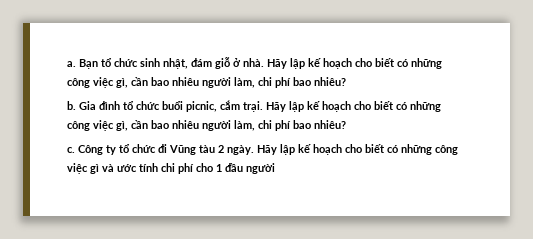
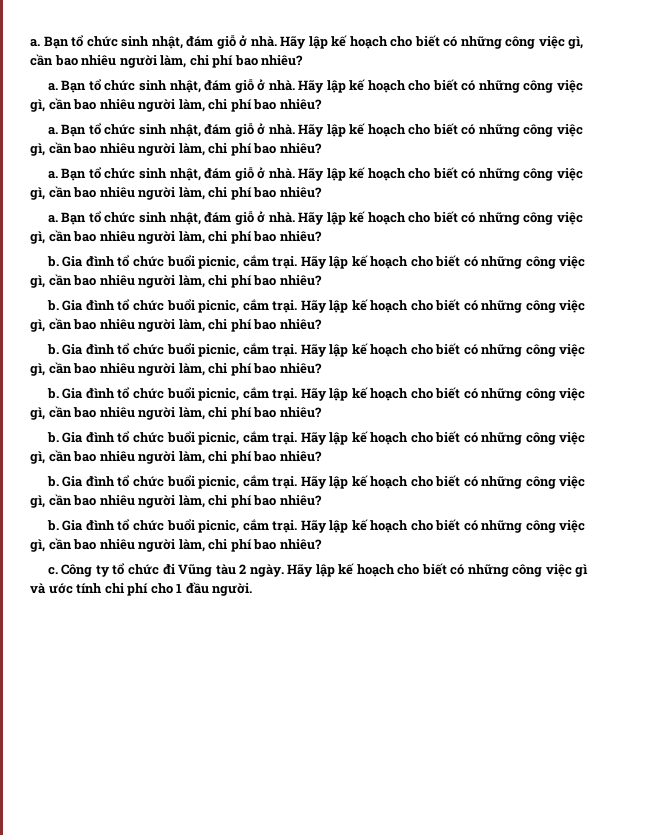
(346, 81) none -> [47,79,583,93] [30,98,322,112] [47,123,583,137] [30,142,322,156] [47,167,583,181] [30,186,322,200] [47,211,583,225] [30,230,322,244] [46,255,586,269] [30,274,322,288] [46,299,586,313] [30,318,322,332] [46,343,586,357] [30,362,322,376] [46,387,586,401] [30,406,322,420] [46,431,586,445] [30,450,322,464] [46,475,586,489] [30,494,322,508] // a. Bạn tổ chức sinh nhật, đám giỗ ở nhà. Hãy lập kế hoạch cho biết có những công việc gì, cần bao nhiêu người làm, chi phí bao nhiêu? // a. Bạn tổ chức sinh nhật, đám giỗ ở nhà. Hãy lập kế hoạch cho biết có những công việc gì, cần bao nhiêu người làm, chi phí bao nhiêu? // a. Bạn tổ chức sinh nhật, đám giỗ ở nhà. Hãy lập kế hoạch cho biết có những công việc gì, cần bao nhiêu người làm, chi phí bao nhiêu? // a. Bạn tổ chức sinh nhật, đám giỗ ở nhà. Hãy lập kế hoạch cho biết có những công việc gì, cần bao nhiêu người làm, chi phí bao nhiêu? // b. Gia đình tổ chức buổi picnic, cắm trại. Hãy lập kế hoạch cho biết có những công việc gì, cần bao nhiêu người làm, chi phí bao nhiêu? // b. Gia đình tổ chức buổi picnic, cắm trại. Hãy lập kế hoạch cho biết có những công việc gì, cần bao nhiêu người làm, chi phí bao nhiêu? // b. Gia đình tổ chức buổi picnic, cắm trại. Hãy lập kế hoạch cho biết có những công việc gì, cần bao nhiêu người làm, chi phí bao nhiêu? // b. Gia đình tổ chức buổi picnic, cắm trại. Hãy lập kế hoạch cho biết có những công việc gì, cần bao nhiêu người làm, chi phí bao nhiêu? // b. Gia đình tổ chức buổi picnic, cắm trại. Hãy lập kế hoạch cho biết có những công việc gì, cần bao nhiêu người làm, chi phí bao nhiêu? // b. Gia đình tổ chức buổi picnic, cắm trại. Hãy lập kế hoạch cho biết có những công việc gì, cần bao nhiêu người làm, chi phí bao nhiêu?
[246,163,275,174] người -> [212,583,253,596] người.

